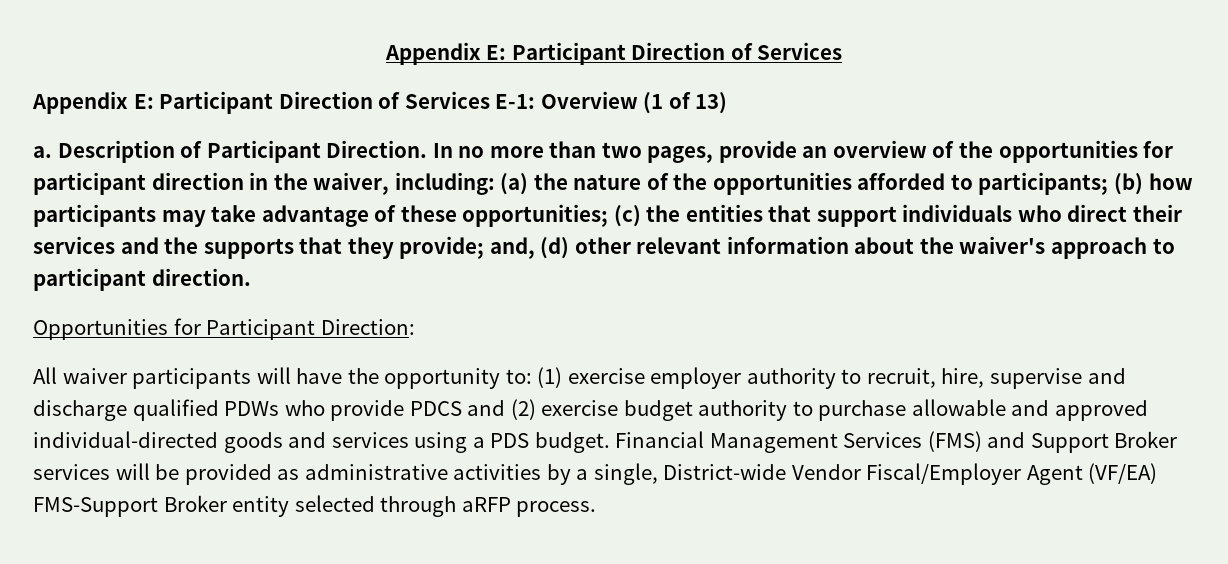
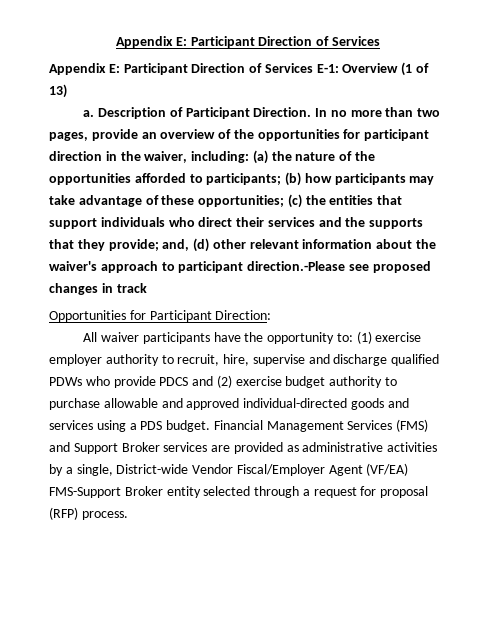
[151,268,251,286] direction. -> [247,261,431,273] [49,283,147,295] direction.-Please see proposed changes in track
[256,367,291,384] will -> (210, 338) none
[115,463,180,480] will be -> [211,445,231,452] are
[461,497,511,512] aRFP -> [302,486,429,498] [49,507,78,520] a request for proposal (RFP)

